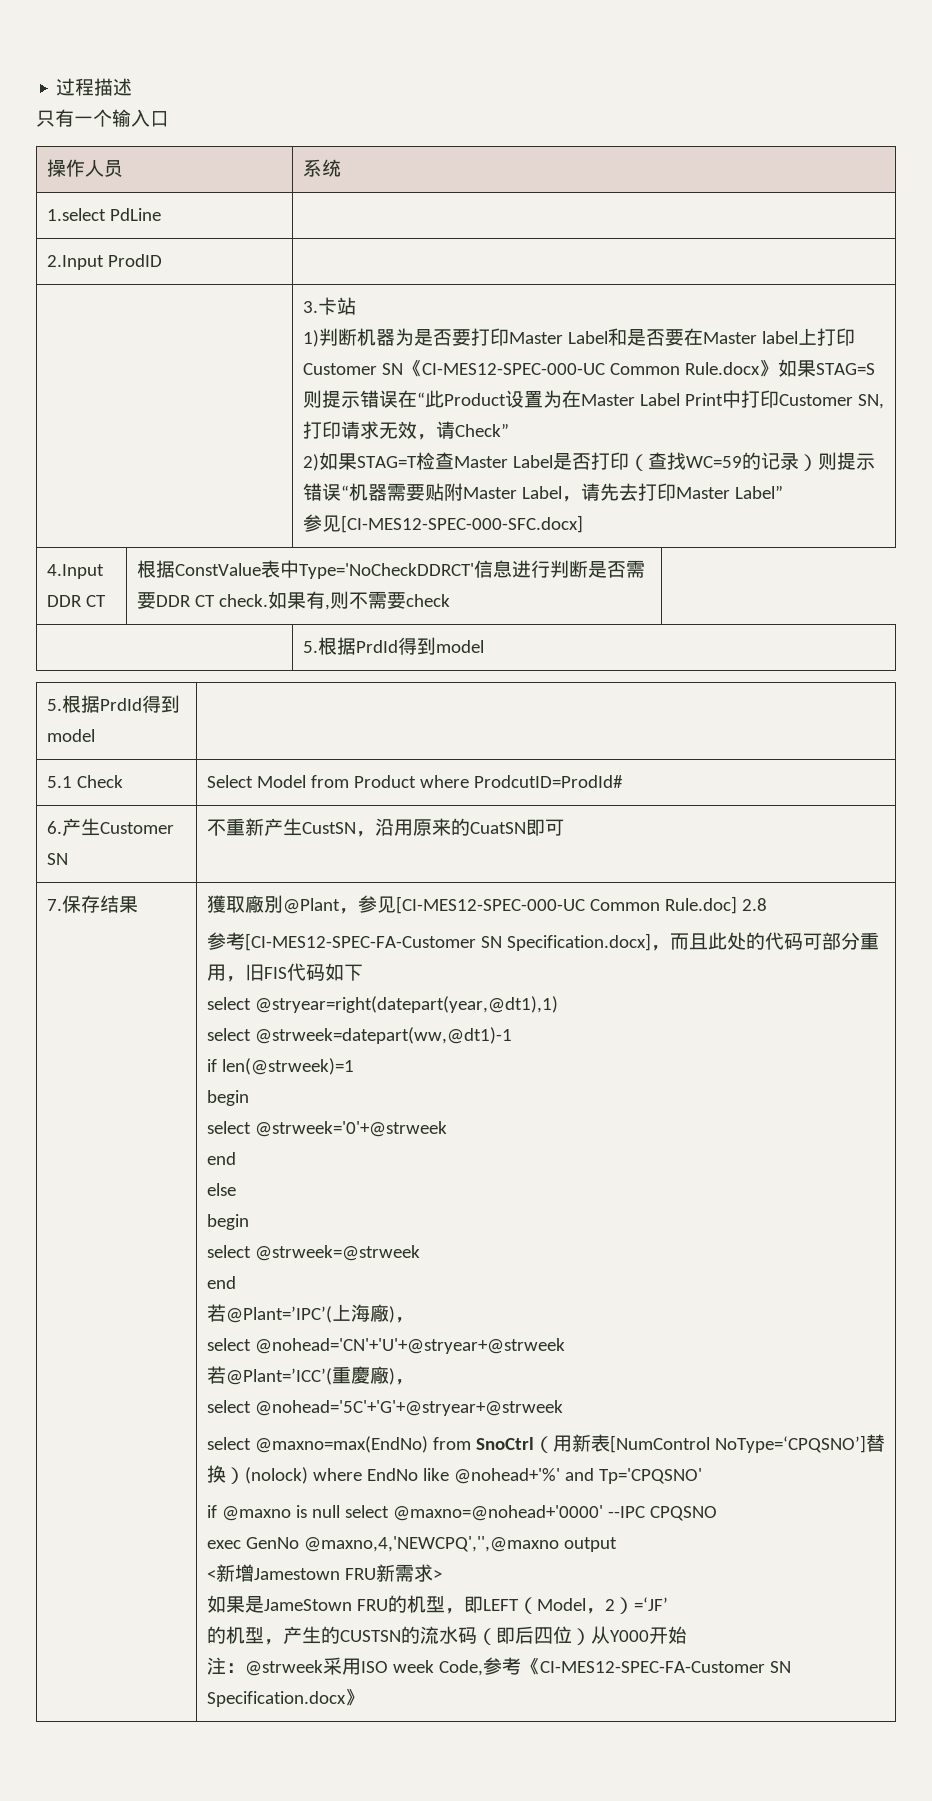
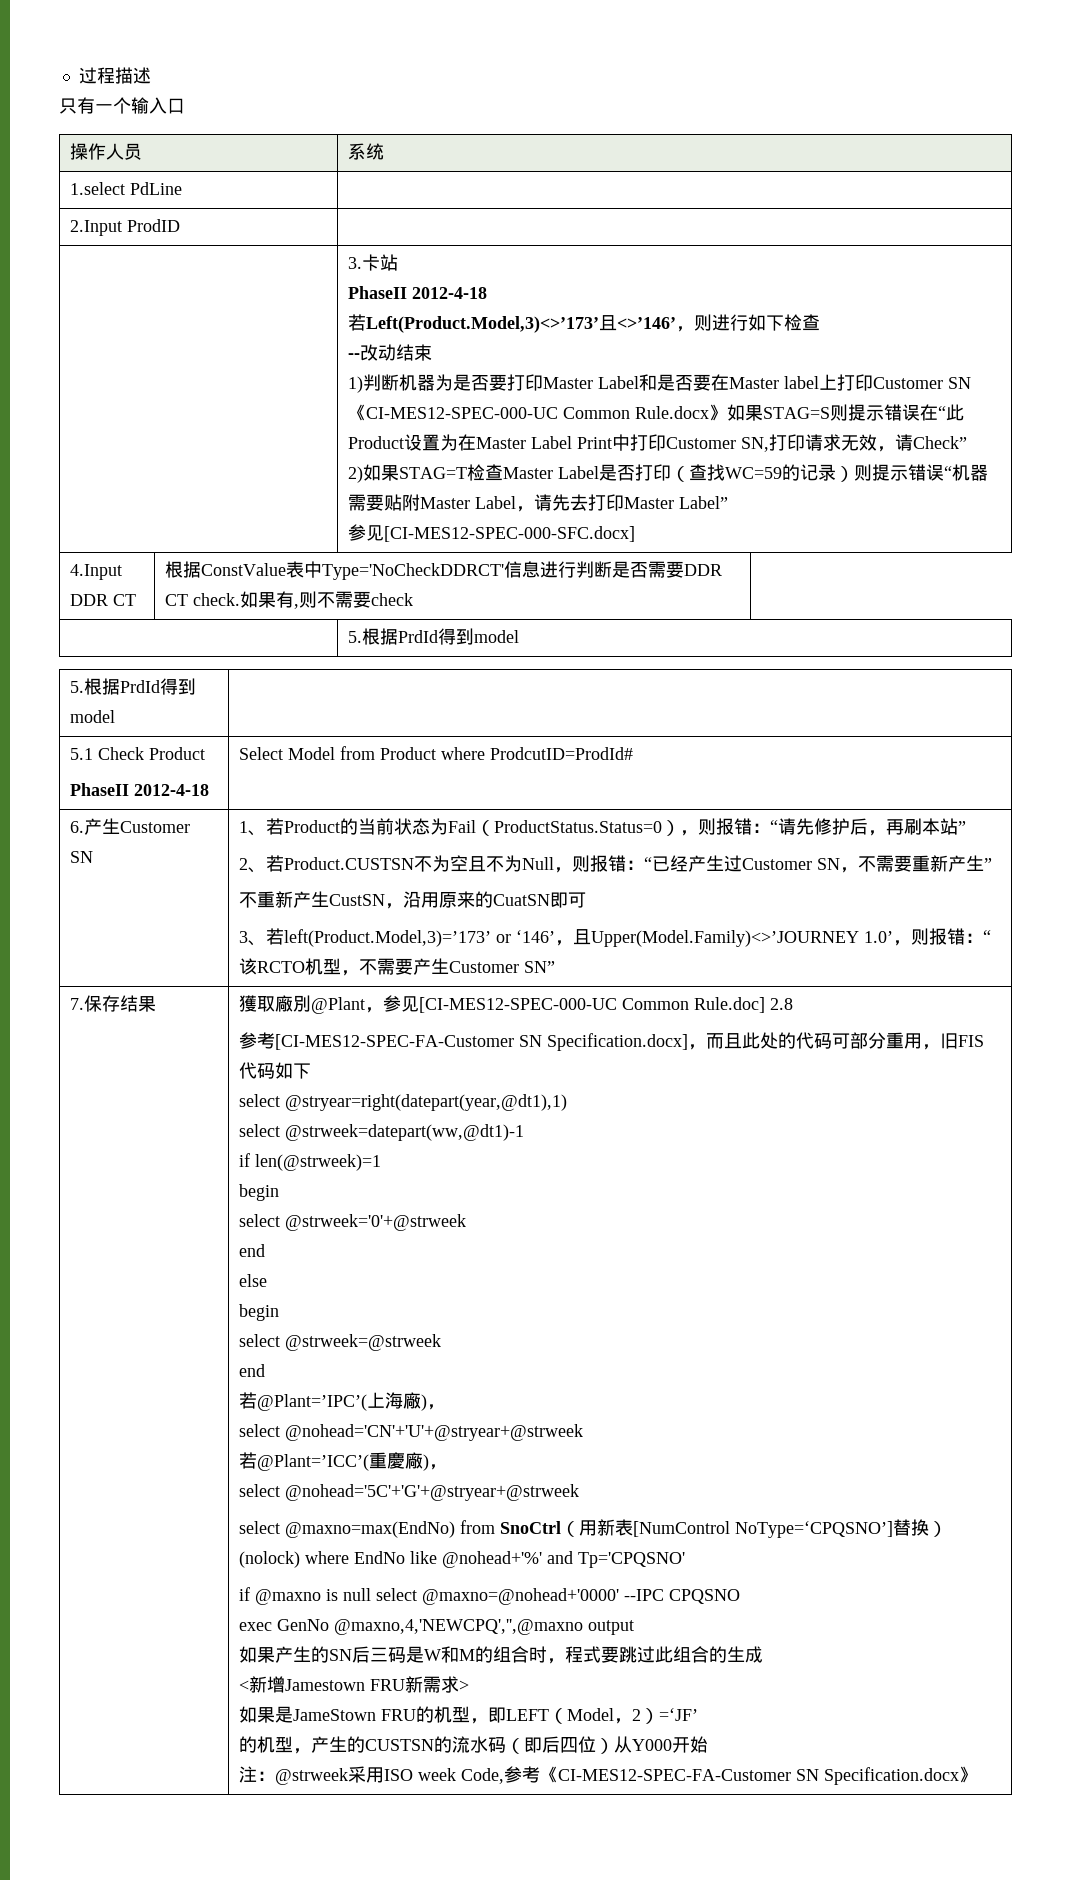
(356, 306) none -> [348,286,488,299] [348,314,821,333] [348,344,433,361] // PhaseII 2012-4-18 // 若Left(Product.Model,3)<>’173’且<>’146’，则进行如下检查 // --改动结束
(123, 781) none -> [149,747,206,760] [70,783,210,796] Product // PhaseII 2012-4-18
(68, 859) none -> [239,818,967,836] [239,855,993,873] 1、若Product的当前状态为Fail（ProductStatus.Status=0），则报错：“请先修护后，再刷本站” // 2、若Product.CUSTSN不为空且不为Null，则报错：“已经产生过Customer SN，不需要重新产生” //
(564, 827) none -> [239,928,992,947] [239,958,556,976] // 3、若left(Product.Model,3)=’173’ or ‘146’，且Upper(Model.Family)<>’JOURNEY 1.0’，则报错：“该RCTO机型，不需要产生Customer SN”
(617, 1544) none -> [239,1646,764,1664] // 如果产生的SN后三码是W和M的组合时，程式要跳过此组合的生成

